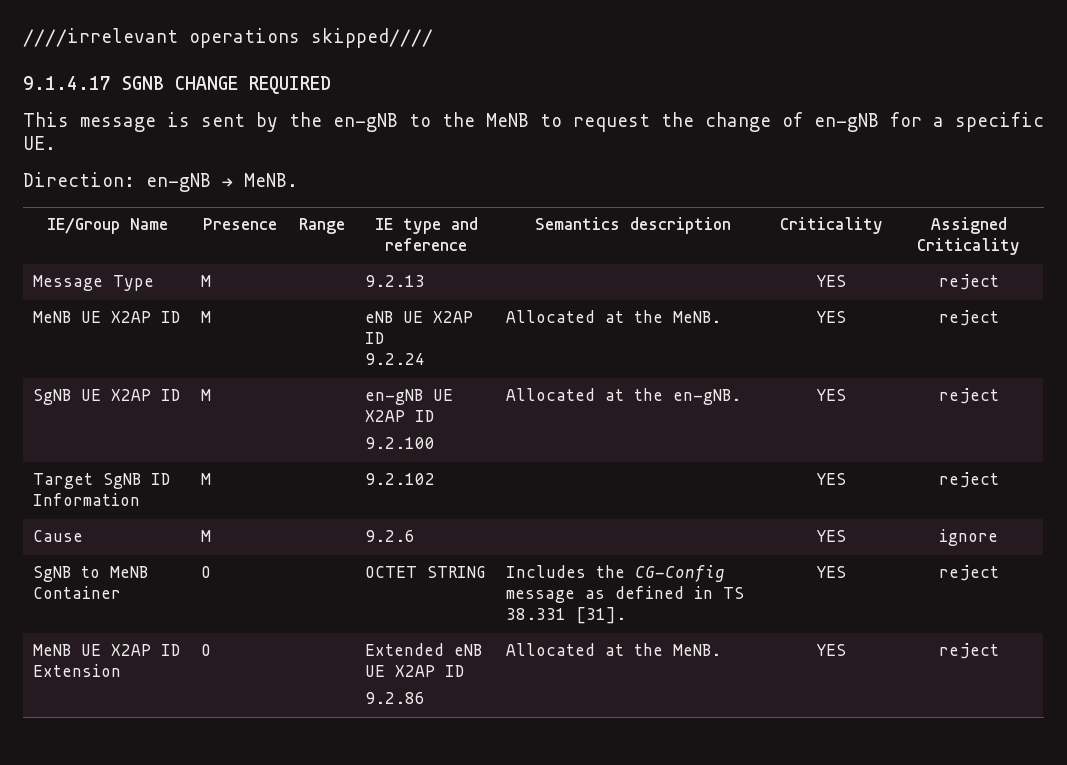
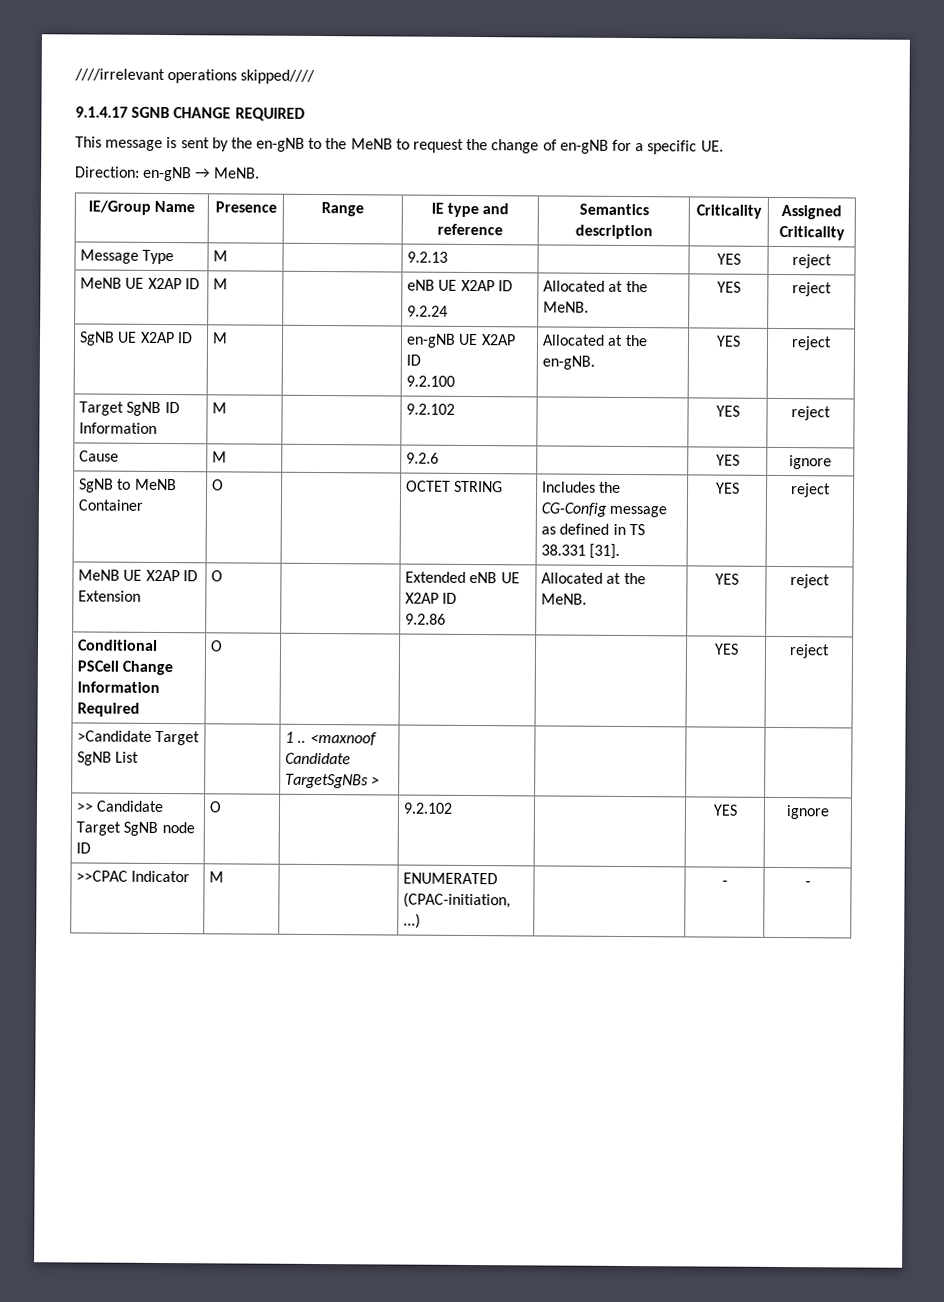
(999, 651) none -> [77,639,159,651] [77,660,174,676] [77,681,161,693] [77,702,141,717] [210,640,224,652] [713,643,739,655] [789,644,830,659] [77,730,201,746] [77,751,140,766] [285,731,377,746] [285,752,352,765] [285,773,381,789] [76,800,165,813] [76,821,195,836] [76,842,92,854] [209,801,223,813] [403,802,454,814] [712,804,738,816] [786,805,830,820] [76,870,191,883] [209,871,225,883] [403,872,499,885] [403,892,512,909] [403,913,422,929] [721,880,728,886] [804,881,811,887] // Conditional PSCell Change Information Required | O | | | | YES | reject // >Candidate Target SgNB List | | 1 .. <maxnoof Candidate TargetSgNBs > | | | | // >> Candidate Target SgNB node ID | O | | 9.2.102 | | YES | ignore // >>CPAC Indicator | M | | ENUMERATED (CPAC-initiation, ...) | | - | -

